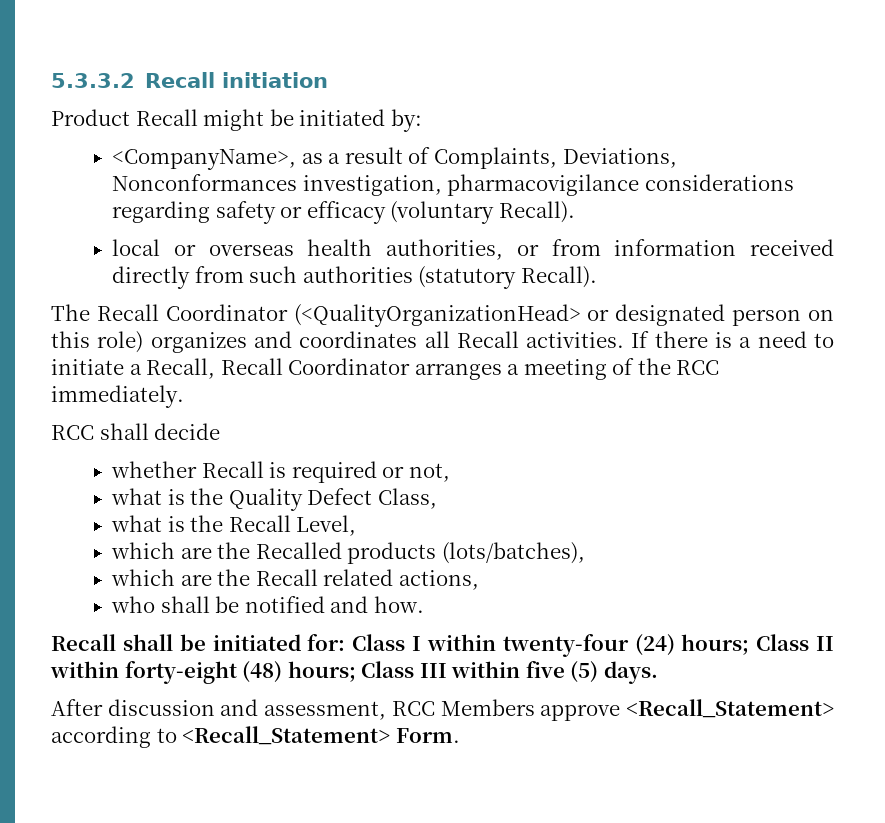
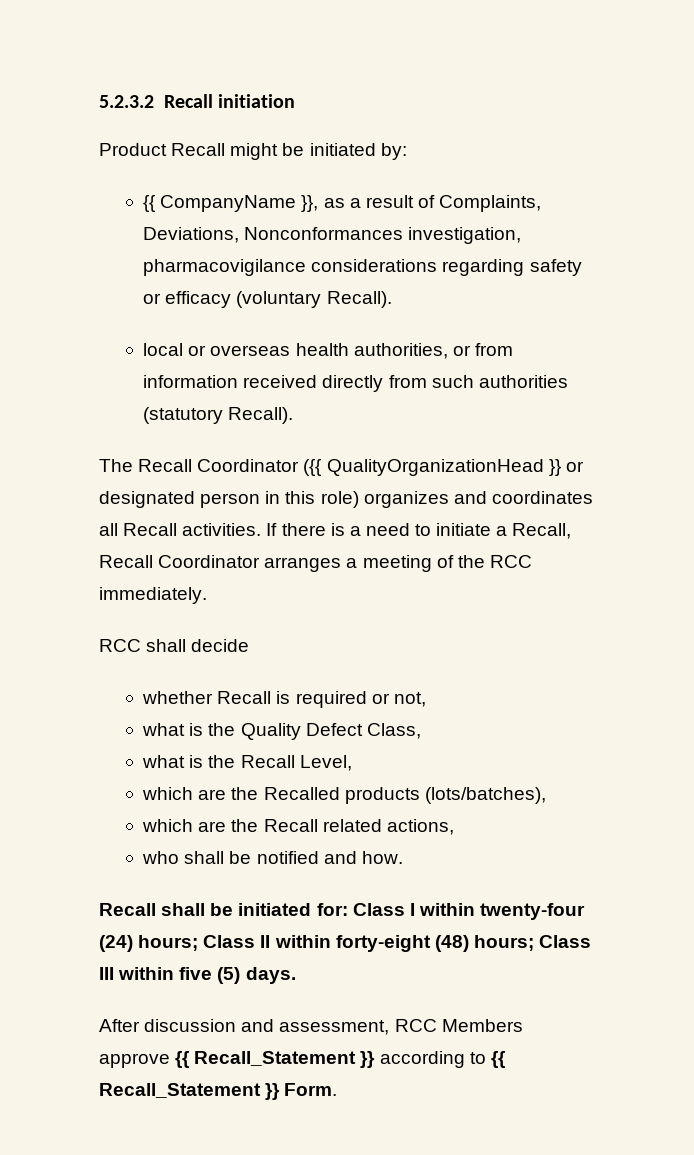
[51,73,135,88] 5.3.3.2 -> [99,95,154,108] 5.2.3.2
[112,149,297,170] <CompanyName>, -> [143,195,319,212] {{ CompanyName }},
[293,304,581,327] (<QualityOrganizationHead> -> [303,459,561,476] ({{ QualityOrganizationHead }}
[808,309,835,321] on -> [265,491,281,504] in
[626,699,834,718] [51,726,391,748] <Recall_Statement> according to <Recall_Statement> -> [175,1051,505,1068] [99,1083,281,1100] {{ Recall_Statement }} according to {{ Recall_Statement }}

